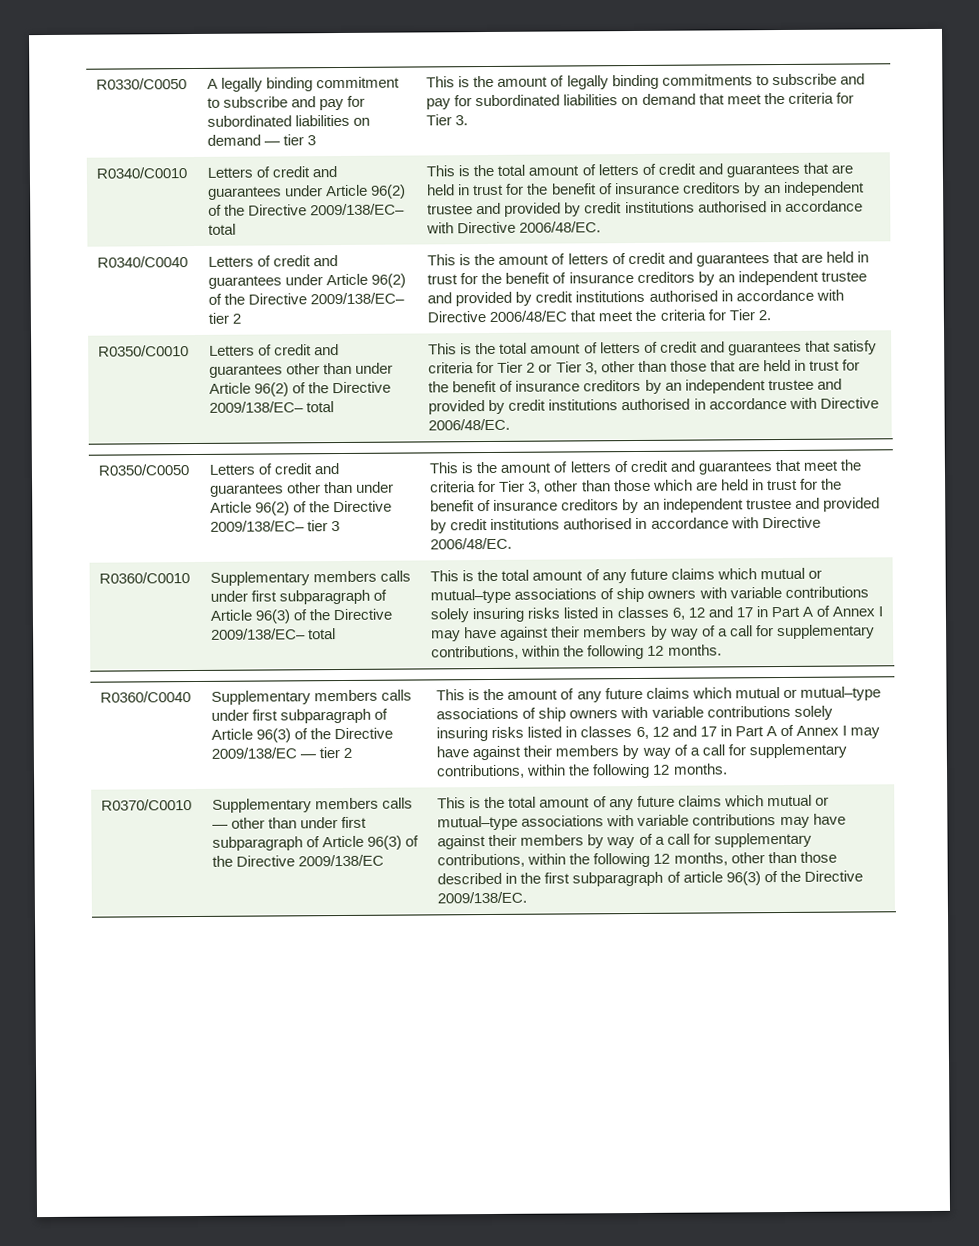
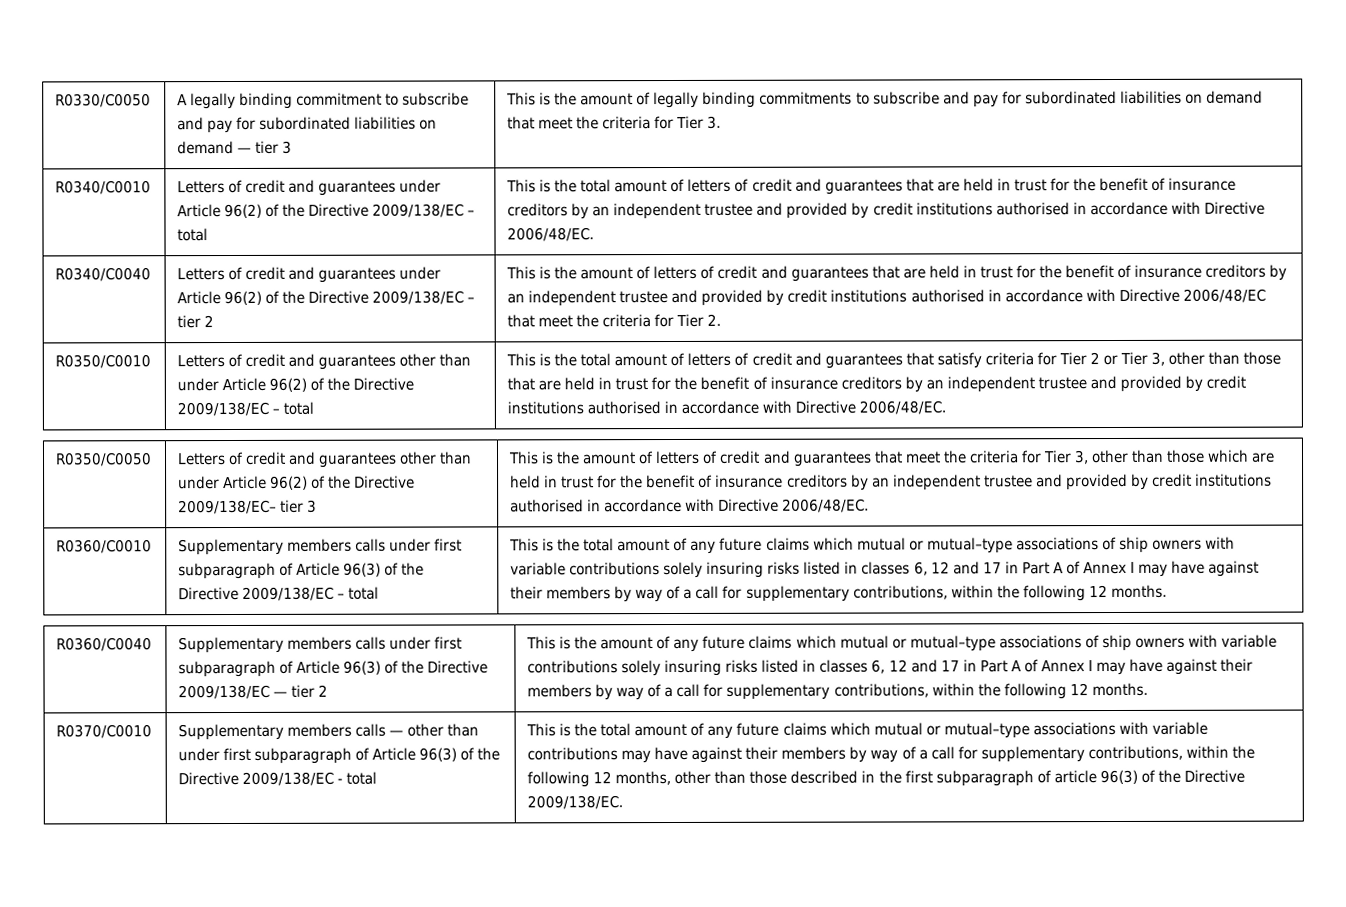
[310,203,406,216] 2009/138/EC– -> [372,203,476,218] 2009/138/EC –
[310,292,406,305] 2009/138/EC– -> [372,290,476,305] 2009/138/EC –
[209,401,305,413] 2009/138/EC– -> [177,401,281,417] 2009/138/EC –
[211,628,307,640] 2009/138/EC– -> [242,586,346,601] 2009/138/EC –
(385, 860) none -> [337,771,378,785] - total

